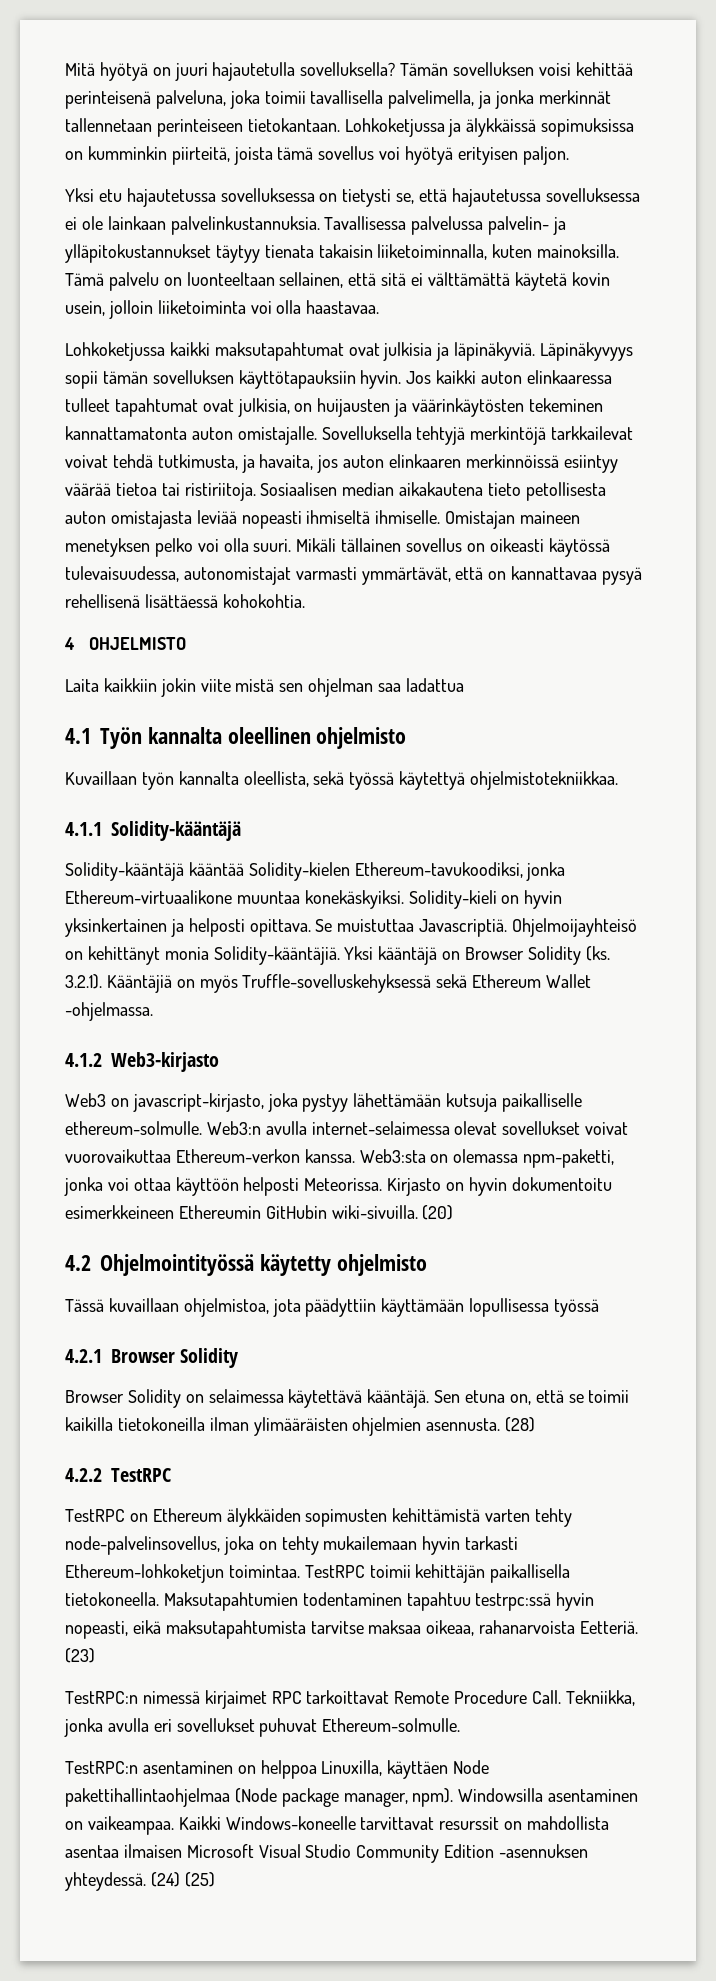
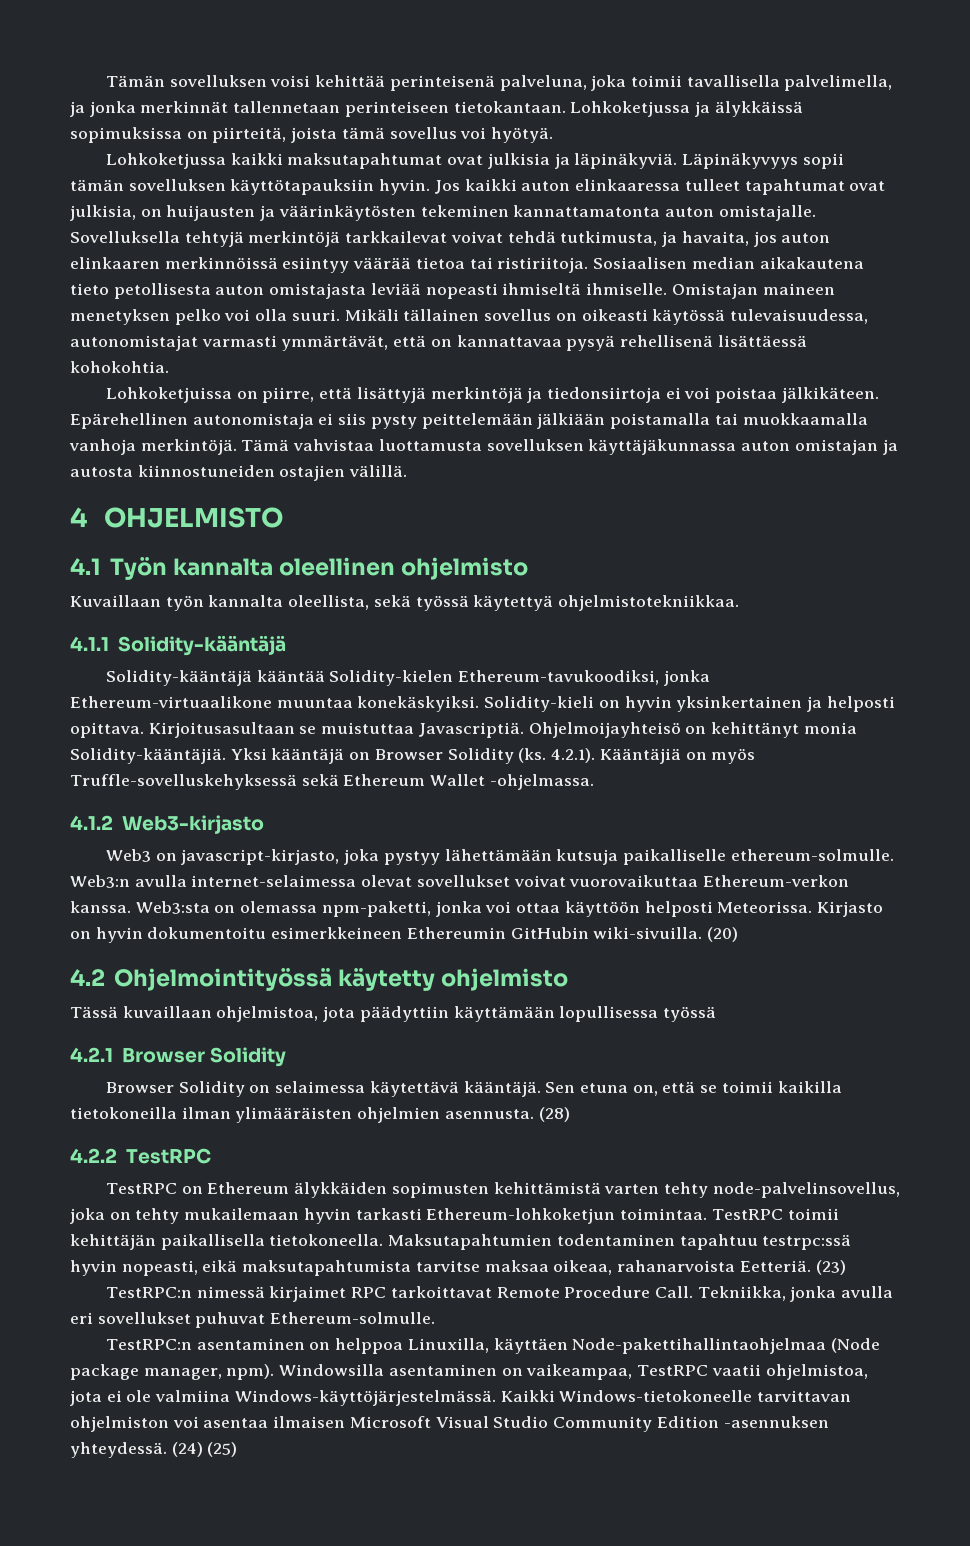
[65,62,396,81] Mitä hyötyä on juuri hajautetulla sovelluksella? -> (105, 81) none
[87,146,167,160] kumminkin -> (208, 135) none
[405,146,569,165] [65,188,640,207] [65,216,567,235] [65,244,620,263] [65,272,610,291] [65,300,380,319] hyötyä erityisen paljon. // Yksi etu hajautetussa sovelluksessa on tietysti se, että hajautetussa sovelluksessa ei ole lainkaan palvelinkustannuksia. Tavallisessa palvelussa palvelin- ja ylläpitokustannukset täytyy tienata takaisin liiketoiminnalla, kuten mainoksilla. Tämä palvelu on luonteeltaan sellainen, että sitä ei välttämättä käytetä kovin usein, jolloin liiketoiminta voi olla haastavaa. -> [491,127,554,143] hyötyä.
[64,637,187,650] [65,678,464,697] 4 OHJELMISTO // Laita kaikkiin jokin viite mistä sen ohjelman saa ladattua -> [105,387,879,403] [70,413,868,429] [69,439,898,455] [70,465,408,481] [70,507,284,528] Lohkoketjuissa on piirre, että lisättyjä merkintöjä ja tiedonsiirtoja ei voi poistaa jälkikäteen. Epärehellinen autonomistaja ei siis pysty peittelemään jälkiään poistamalla tai muokkaamalla vanhoja merkintöjä. Tämä vahvistaa luottamusta sovelluksen käyttäjäkunnassa auton omistajan ja autosta kiinnostuneiden ostajien välillä. // 4 OHJELMISTO
[315,919,333,932] Se -> [148,722,317,738] Kirjoitusasultaan se
[65,974,102,989] 3.2.1). -> [551,748,596,763] 4.2.1).
[453,1760,490,1774] [65,1788,230,1807] Node pakettihallintaohjelmaa -> [572,1338,827,1354] Node-pakettihallintaohjelmaa
[87,1816,610,1835] vaikeampaa. Kaikki Windows-koneelle tarvittavat resurssit on mahdollista -> [526,1364,868,1380] [70,1390,852,1406] [70,1416,199,1432] vaikeampaa, TestRPC vaatii ohjelmistoa, jota ei ole valmiina Windows-käyttöjärjestelmässä. Kaikki Windows-tietokoneelle tarvittavan ohjelmiston voi

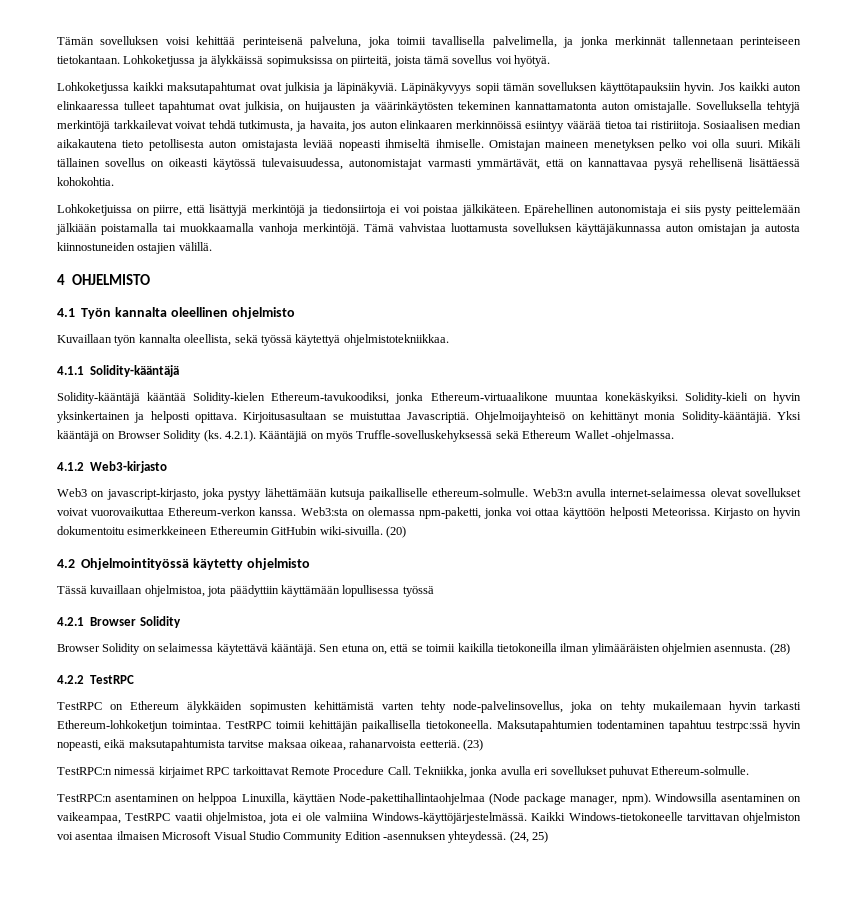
[739,1260,811,1272] Eetteriä. -> [419,740,460,748] eetteriä.
[171,1442,238,1457] (24) (25) -> [509,831,549,843] (24, 25)

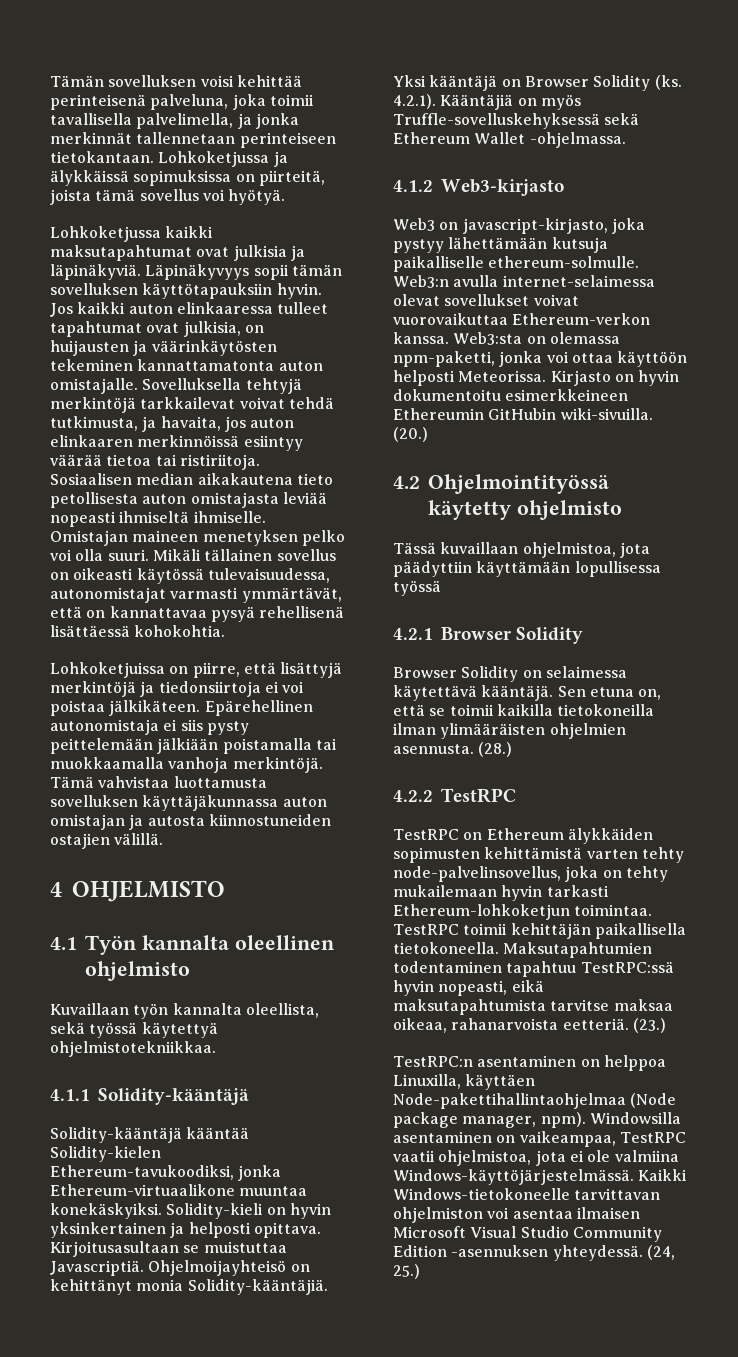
[385,526,406,538] (20) -> [393,427,428,442] (20.)
[769,643,790,655] (28) -> [478,742,513,757] (28.)
[716,721,768,732] testrpc:ssä -> [580,961,674,973] TestRPC:ssä
[463,739,483,751] [57,766,750,778] (23) // TestRPC:n nimessä kirjaimet RPC tarkoittavat Remote Procedure Call. Tekniikka, jonka avulla eri sovellukset puhuvat Ethereum-solmulle. -> [632,1018,666,1033] (23.)
[532,831,549,843] 25) -> [393,1264,420,1279] 25.)

